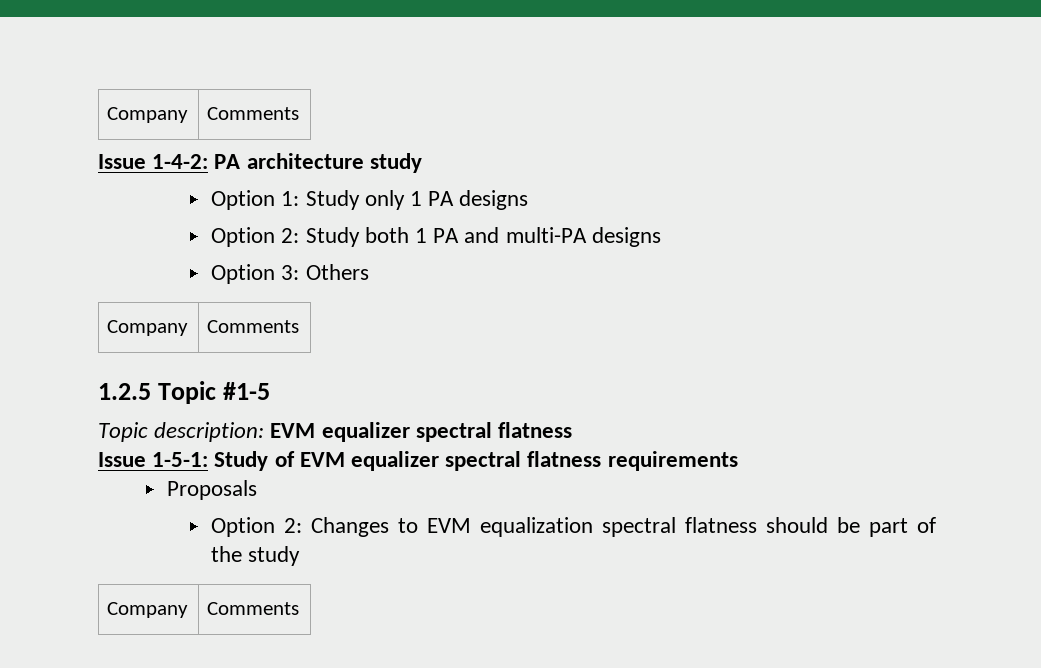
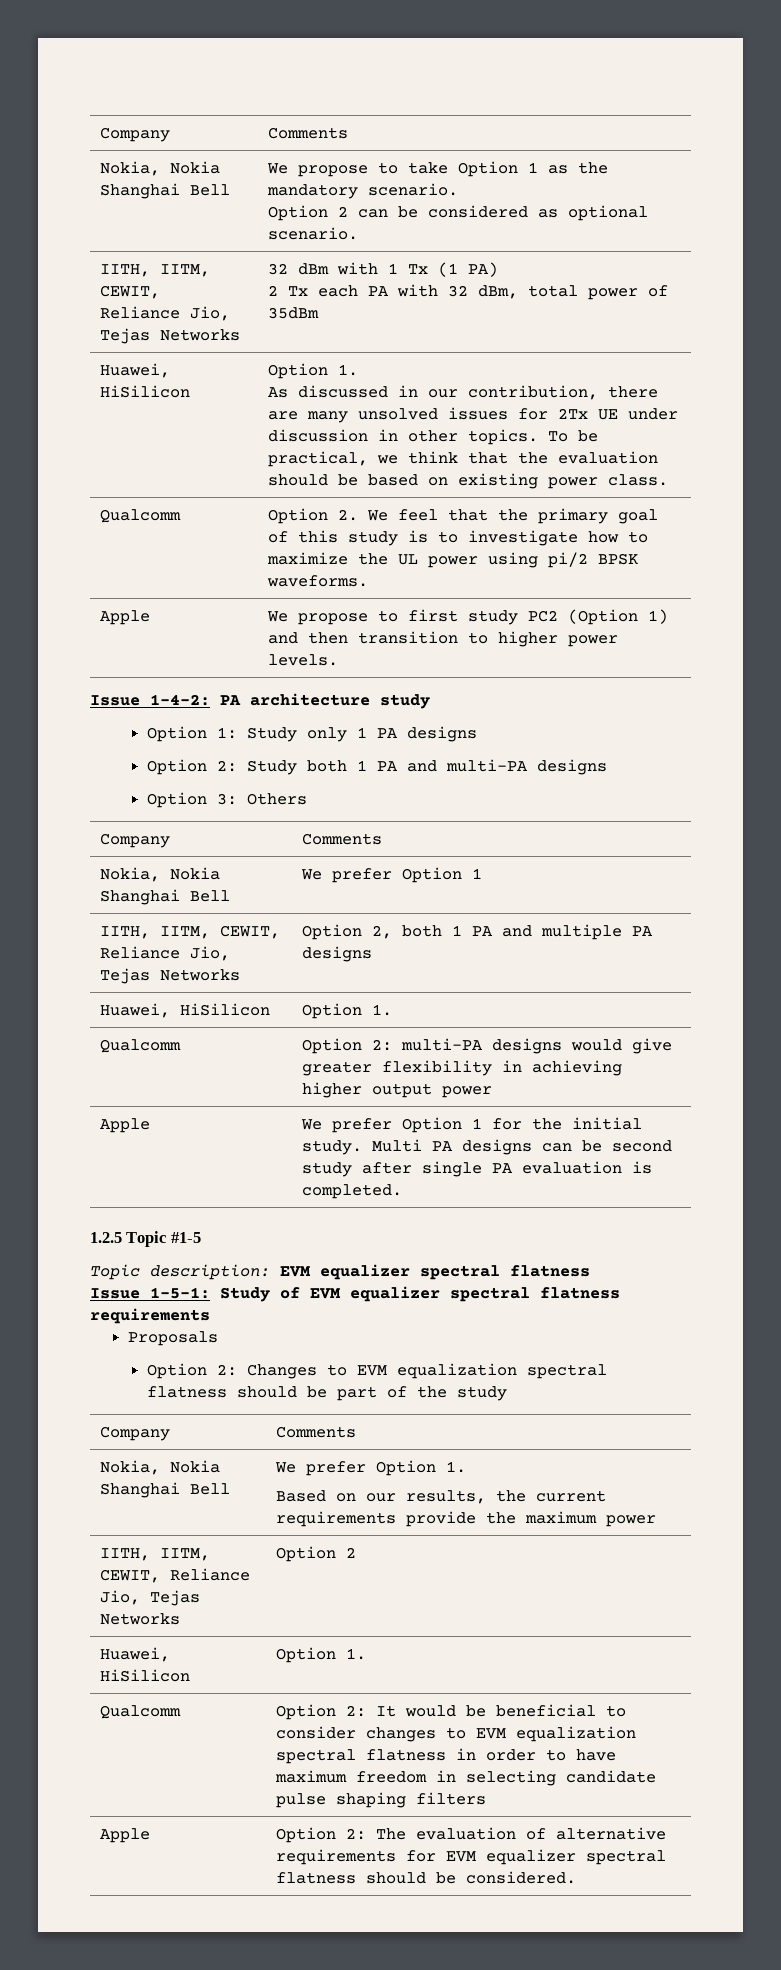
[107,107,189,123] [207,107,300,120] Company | Comments -> [99,127,170,142] [267,127,348,139] [99,161,220,176] [99,183,230,199] [266,161,608,177] [266,183,458,199] [267,205,648,221] [267,227,358,240] [99,264,210,277] [99,285,160,299] [99,306,230,321] [99,328,240,344] [267,262,498,277] [267,284,668,300] [267,307,319,319] [99,363,170,378] [99,385,190,398] [267,363,358,379] [267,385,658,400] [267,407,678,423] [267,429,598,445] [267,451,658,467] [267,473,668,489] [99,509,181,523] [267,508,658,524] [267,530,648,546] [266,552,638,568] [266,575,368,587] [99,610,150,625] [266,609,668,625] [267,631,618,647] [267,654,338,666] Company | Comments // Nokia, Nokia Shanghai Bell | We propose to take Option 1 as the mandatory scenario. // Option 2 can be considered as optional scenario. // IITH, IITM, CEWIT, Reliance Jio, Tejas Networks | 32 dBm with 1 Tx (1 PA) // 2 Tx each PA with 32 dBm, total power of 35dBm // Huawei, HiSilicon | Option 1. // As discussed in our contribution, there are many unsolved issues for 2Tx UE under discussion in other topics. To be practical, we think that the evaluation should be based on existing power class. // Qualcomm | Option 2. We feel that the primary goal of this study is to investigate how to maximize the UL power using pi/2 BPSK waveforms. // Apple | We propose to first study PC2 (Option 1) and then transition to higher power levels.
(300, 326) none -> [99,867,220,882] [99,889,230,905] [300,867,482,883] [99,925,280,939] [99,946,230,961] [99,968,240,984] [301,924,653,940] [301,946,372,962] [99,1003,270,1018] [301,1003,392,1019] [99,1039,181,1053] [301,1038,672,1054] [301,1060,622,1076] [301,1082,492,1098] [99,1118,150,1133] [300,1117,642,1133] [301,1139,672,1155] [301,1161,652,1177] [301,1184,402,1199] // Nokia, Nokia Shanghai Bell | We prefer Option 1 // IITH, IITM, CEWIT, Reliance Jio, Tejas Networks | Option 2, both 1 PA and multiple PA designs // Huawei, HiSilicon | Option 1. // Qualcomm | Option 2: multi-PA designs would give greater flexibility in achieving higher output power // Apple | We prefer Option 1 for the initial study. Multi PA designs can be second study after single PA evaluation is completed.
(300, 608) none -> [99,1460,220,1475] [99,1482,230,1498] [274,1460,466,1476] [275,1490,606,1504] [275,1511,656,1527] [99,1548,210,1561] [99,1568,250,1583] [99,1590,200,1606] [99,1613,180,1625] [275,1546,356,1562] [99,1647,170,1662] [99,1669,190,1682] [275,1647,366,1663] [99,1705,181,1719] [275,1704,626,1720] [275,1726,636,1742] [275,1748,616,1764] [274,1770,656,1786] [275,1792,486,1808] [99,1828,150,1843] [275,1827,666,1843] [275,1849,666,1865] [275,1871,576,1884] // Nokia, Nokia Shanghai Bell | We prefer Option 1. // Based on our results, the current requirements provide the maximum power // IITH, IITM, CEWIT, Reliance Jio, Tejas Networks | Option 2 // Huawei, HiSilicon | Option 1. // Qualcomm | Option 2: It would be beneficial to consider changes to EVM equalization spectral flatness in order to have maximum freedom in selecting candidate pulse shaping filters // Apple | Option 2: The evaluation of alternative requirements for EVM equalizer spectral flatness should be considered.

